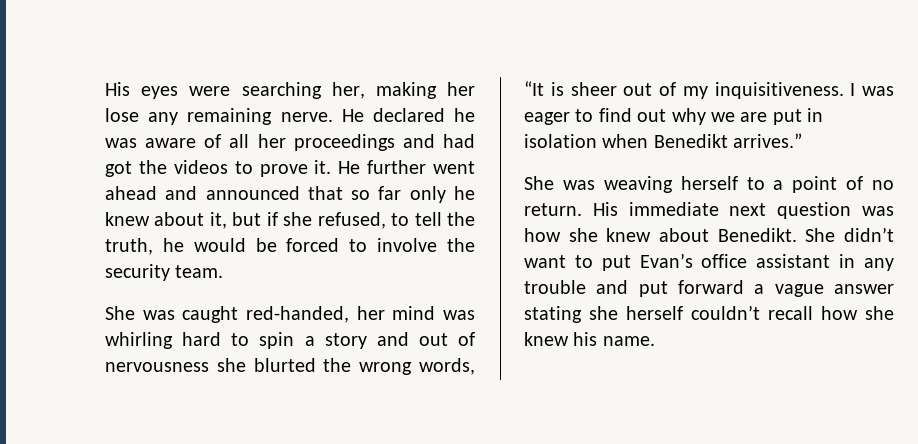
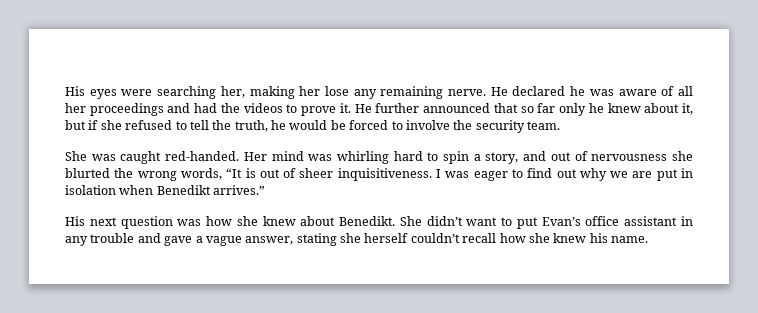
[105,161,132,177] got -> (218, 108) none
[433,161,475,174] [105,186,198,200] went ahead and -> (420, 108) none
[317,212,386,229] refused, -> [125,120,173,130] refused
[246,306,385,323] red-handed, her -> [165,151,267,161] red-handed. Her
[324,333,367,349] story -> [485,152,519,164] story,
[570,82,708,99] sheer out of my -> [259,168,334,178] out of sheer
[524,176,894,193] [524,202,719,216] She was weaving herself to a point of no return. His immediate -> [65,216,85,226] His
[638,280,744,297] put forward -> [164,236,193,246] gave
[834,284,894,294] answer -> [245,236,294,245] answer,

